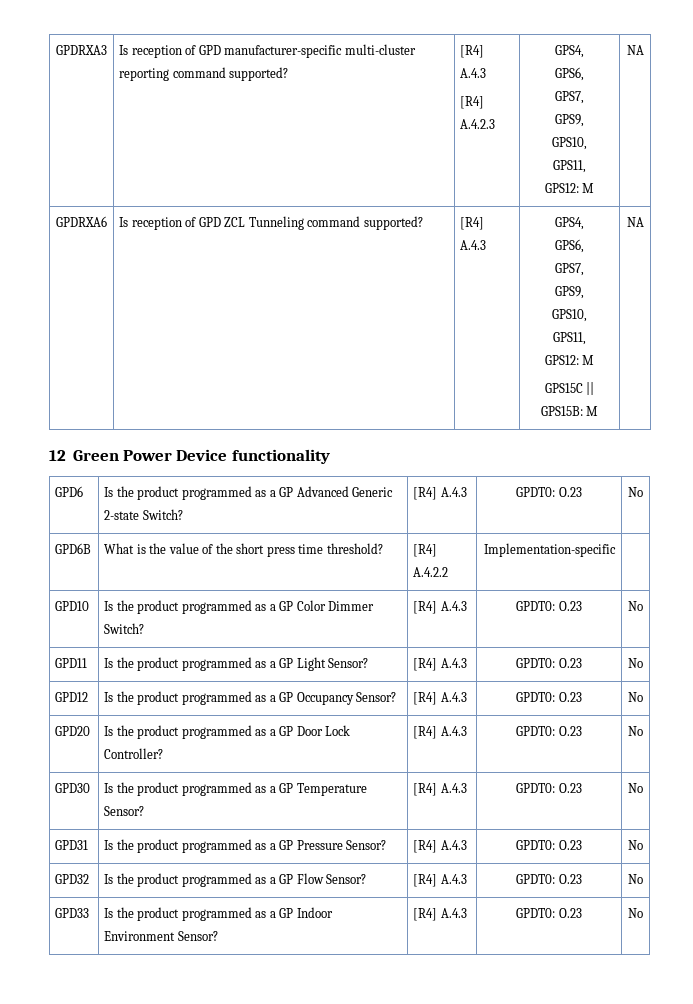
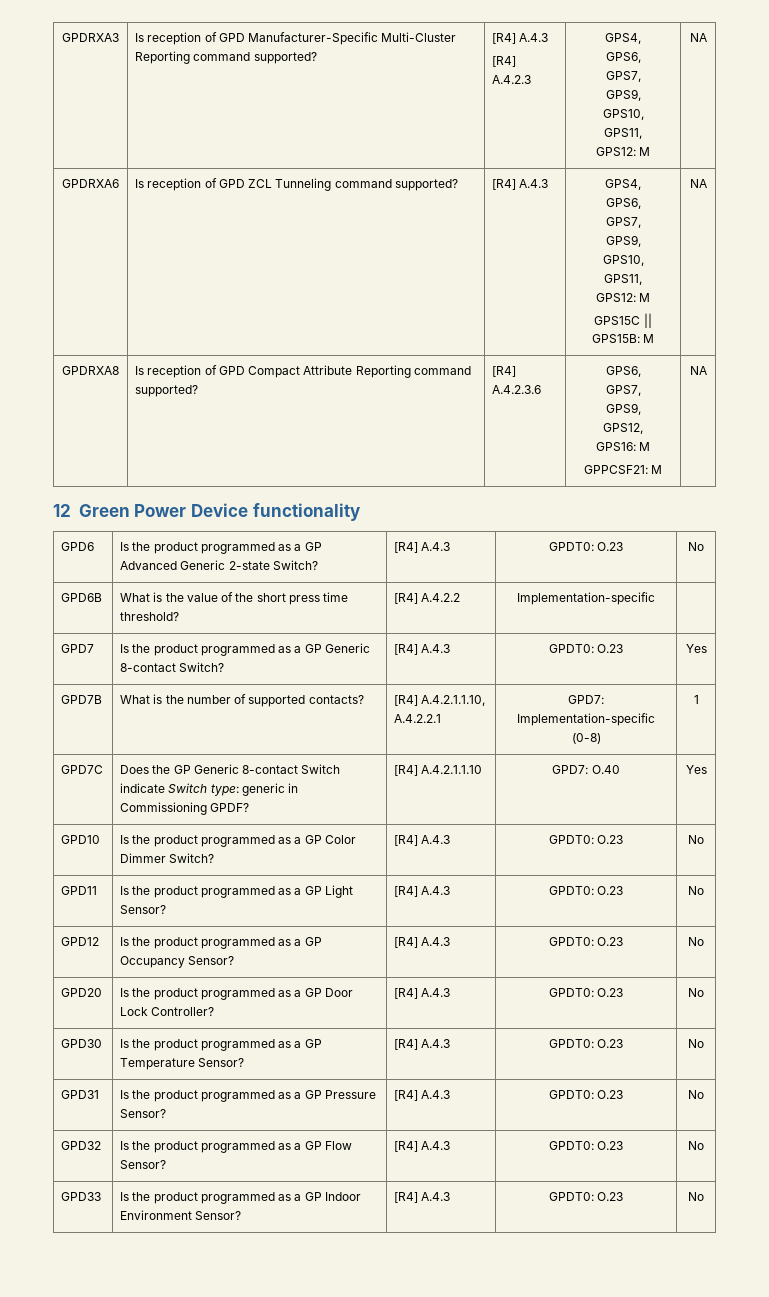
[224,44,416,58] [119,68,170,81] manufacturer-specific multi-cluster reporting -> [248,32,457,45] [135,51,191,64] Manufacturer-Specific Multi-Cluster Reporting
(644, 222) none -> [62,366,119,375] [135,365,471,378] [135,385,199,397] [492,366,517,377] [492,385,542,394] [605,366,641,377] [605,385,641,396] [605,403,641,415] [603,423,643,434] [595,442,651,451] [583,465,663,474] [689,366,707,375] // GPDRXA8 | Is reception of GPD Compact Attribute Reporting command supported? | [R4] A.4.2.3.6 | GPS6, // GPS7, // GPS9, // GPS12, // GPS16: M // GPPCSF21: M | NA
(616, 550) none -> [61,644,95,653] [120,643,370,656] [120,662,225,672] [394,644,451,655] [548,644,624,653] [685,644,707,653] [61,695,103,704] [120,694,364,707] [394,695,486,706] [394,714,442,723] [568,695,604,704] [517,713,655,726] [571,733,601,744] [693,695,699,704] [61,765,104,774] [120,764,341,774] [120,783,299,796] [120,802,250,815] [394,765,483,776] [552,765,620,774] [685,765,707,774] // GPD7 | Is the product programmed as a GP Generic 8-contact Switch? | [R4] A.4.3 | GPDT0: O.23 | Yes // GPD7B | What is the number of supported contacts? | [R4] A.4.2.1.1.10, A.4.2.2.1 | GPD7: Implementation-specific (0-8) | 1 // GPD7C | Does the GP Generic 8-contact Switch indicate Switch type: generic in Commissioning GPDF? | [R4] A.4.2.1.1.10 | GPD7: O.40 | Yes

